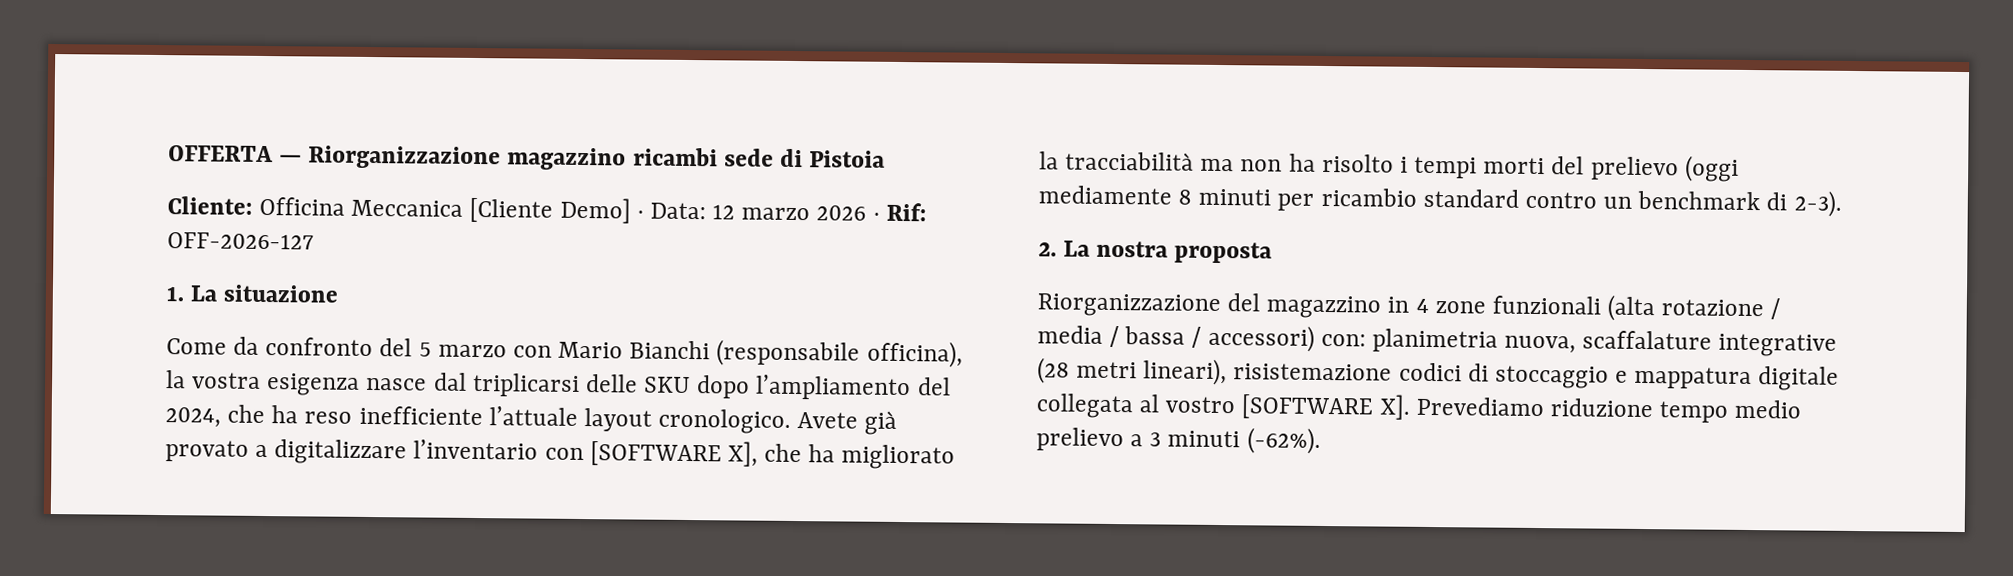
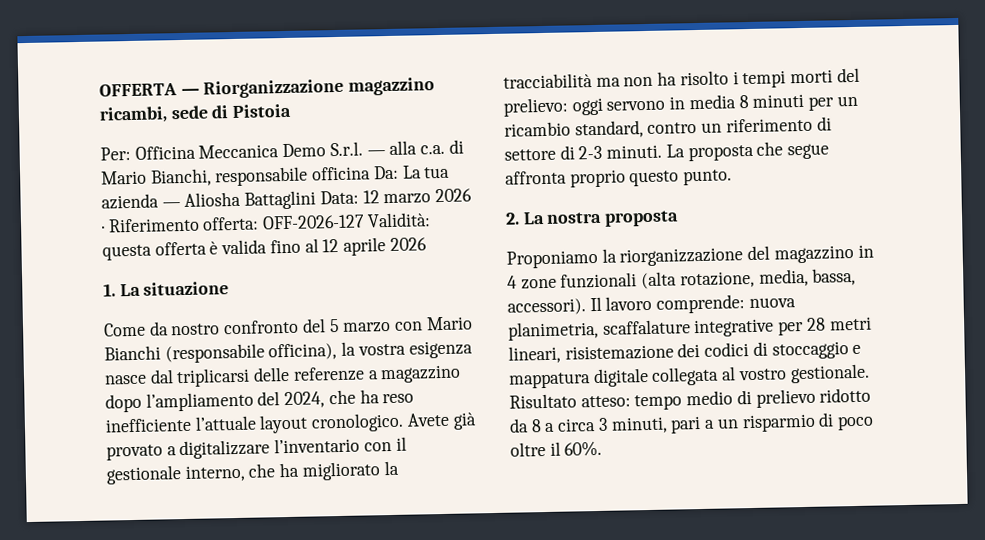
[632,147,718,167] ricambi -> [99,106,168,124] ricambi,
[167,196,253,215] Cliente: -> [100,146,131,161] Per:
[469,197,644,224] [Cliente Demo] · -> [282,139,464,158] [101,165,451,187] [101,190,317,210] Demo S.r.l. — alla c.a. di Mario Bianchi, responsabile officina Da: La tua azienda — Aliosha Battaglini
[885,202,927,222] Rif: -> [107,216,260,233] Riferimento offerta:
(314, 241) none -> [366,212,431,228] [102,237,427,261] Validità: questa offerta è valida fino al 12 aprile 2026
(260, 345) none -> [170,323,221,336] nostro
[643,376,692,394] SKU -> [292,364,462,384] referenze a magazzino
[589,441,758,467] [SOFTWARE X], -> [395,436,407,451] [106,464,246,485] il gestionale interno,
[1590,155,1739,182] [1038,185,1842,217] prelievo (oggi mediamente 8 minuti per ricambio standard contro un benchmark di 2-3). -> [503,93,858,117] [504,116,832,139] [504,141,830,162] [505,169,733,188] prelievo: oggi servono in media 8 minuti per un ricambio standard, contro un riferimento di settore di 2-3 minuti. La proposta che segue affronta proprio questo punto.
[1037,293,1221,318] Riorganizzazione -> [506,247,744,269] Proponiamo la riorganizzazione
[1661,298,1781,320] [1037,324,1838,357] [1037,357,1393,386] rotazione / media / bassa / accessori) con: planimetria nuova, scaffalature integrative (28 metri lineari), risistemazione -> [679,267,857,289] [507,294,796,316] [508,316,872,341] [508,342,701,364] rotazione, media, bassa, accessori). Il lavoro comprende: nuova planimetria, scaffalature integrative per 28 metri lineari, risistemazione dei
[1241,394,1802,423] [1036,427,1321,454] [SOFTWARE X]. Prevediamo riduzione tempo medio prelievo a 3 minuti (-62%). -> [789,363,870,384] [509,387,872,411] [509,412,874,434] [510,440,603,457] gestionale. Risultato atteso: tempo medio di prelievo ridotto da 8 a circa 3 minuti, pari a un risparmio di poco oltre il 60%.

